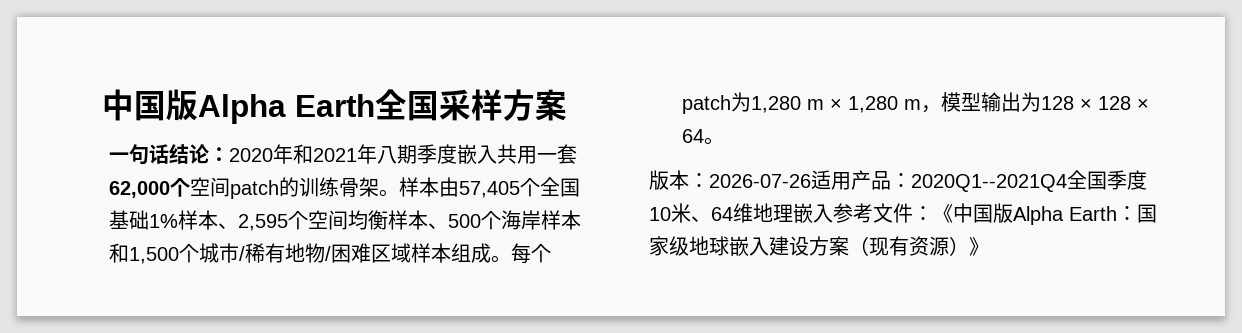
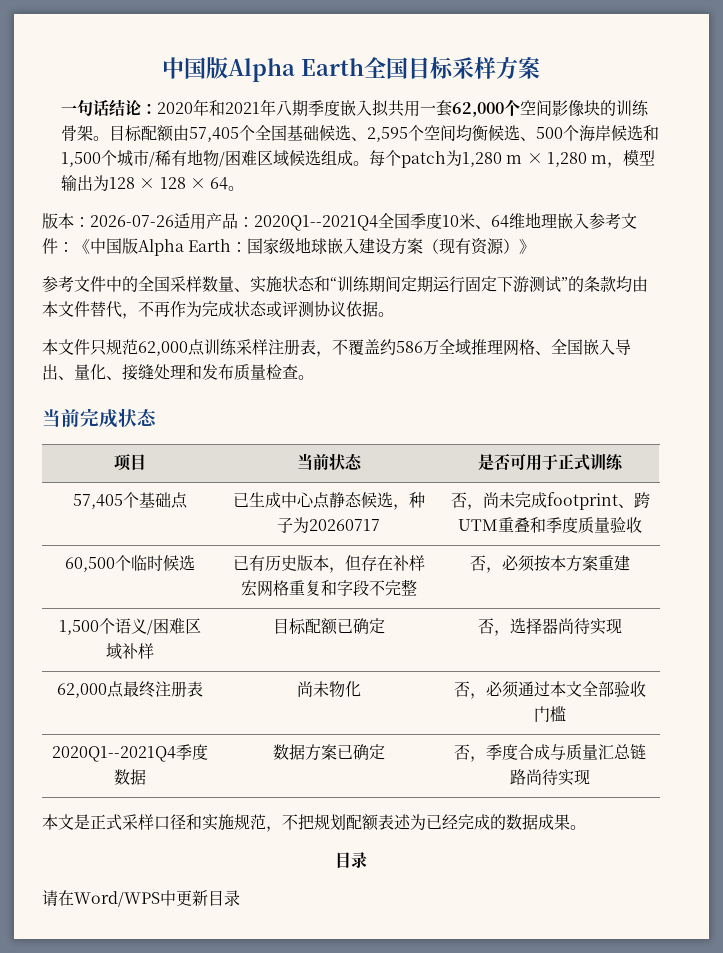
(439, 106) none -> [408,57,454,79] 目标
(497, 154) none -> [372,99,390,117] 拟
[229,180,279,199] patch -> [552,100,601,117] 影像块
[398,177,439,197] 样本 -> [109,125,175,142] 目标配额
[148,210,218,230] 1%样本 -> [319,125,352,141] 候选
[387,210,428,230] 样本 -> [488,125,521,141] 候选
[540,210,581,230] 样本 -> [611,125,644,141] 候选
[410,243,451,263] 样本 -> [289,150,322,166] 候选
(989, 246) none -> [42,276,648,293] [42,301,394,319] [42,339,631,357] [42,364,314,381] [42,408,157,428] [113,454,146,471] [296,453,363,471] [478,453,625,471] [72,492,188,509] [232,492,425,510] [277,517,380,533] [450,492,650,510] [458,517,643,534] [64,555,195,572] [232,555,425,573] [240,579,417,597] [470,555,631,573] [58,618,201,635] [105,643,154,659] [272,618,385,635] [478,618,623,636] [56,681,203,698] [296,681,361,698] [454,681,647,699] [534,705,566,722] [51,744,208,762] [113,769,146,785] [272,744,385,761] [454,744,647,762] [510,769,591,786] [42,814,586,832] [335,852,367,868] [42,890,240,907] // 参考文件中的全国采样数量、实施状态和“训练期间定期运行固定下游测试”的条款均由本文件替代，不再作为完成状态或评测协议依据。 // 本文件只规范62,000点训练采样注册表，不覆盖约586万全域推理网格、全国嵌入导出、量化、接缝处理和发布质量检查。 // 当前完成状态 // 项目 | 当前状态 | 是否可用于正式训练 // 57,405个基础点 | 已生成中心点静态候选，种子为20260717 | 否，尚未完成footprint、跨UTM重叠和季度质量验收 // 60,500个临时候选 | 已有历史版本，但存在补样宏网格重复和字段不完整 | 否，必须按本方案重建 // 1,500个语义/困难区域补样 | 目标配额已确定 | 否，选择器尚待实现 // 62,000点最终注册表 | 尚未物化 | 否，必须通过本文全部验收门槛 // 2020Q1--2021Q4季度数据 | 数据方案已确定 | 否，季度合成与质量汇总链路尚待实现 // 本文是正式采样口径和实施规范，不把规划配额表述为已经完成的数据成果。 // 目录 // 请在Word/WPS中更新目录

